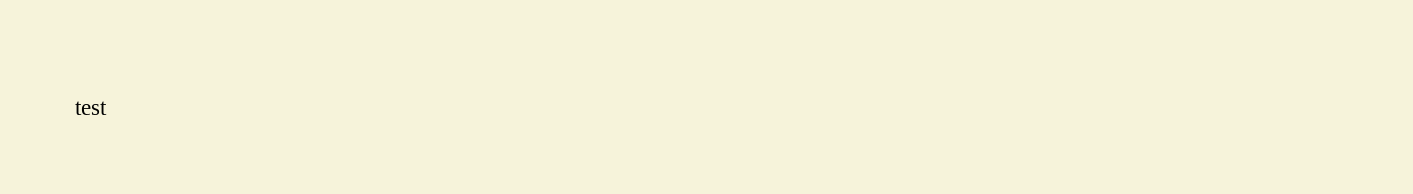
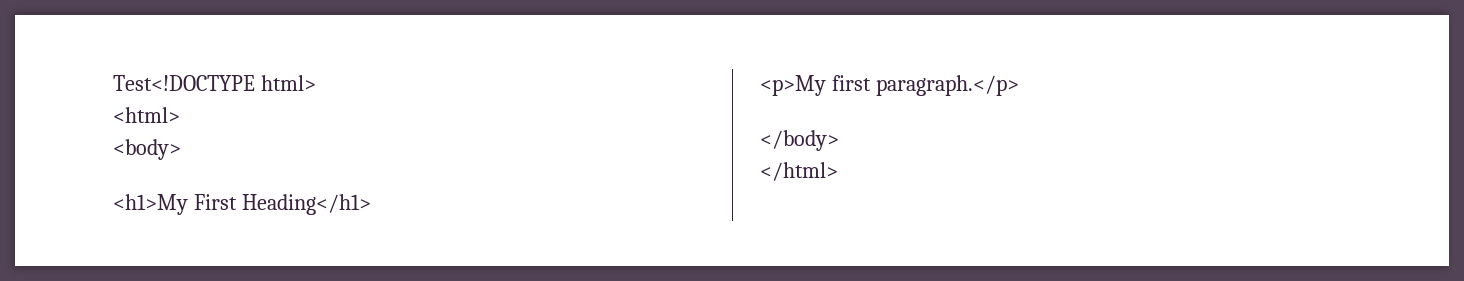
[75,101,107,115] test -> [113,75,316,91] [113,107,180,123] [113,139,181,160] [113,194,371,215] [760,75,1019,96] [760,130,839,151] [760,162,838,181] Test<!DOCTYPE html> // <html> // <body> // <h1>My First Heading</h1> // <p>My first paragraph.</p> // </body> // </html>

